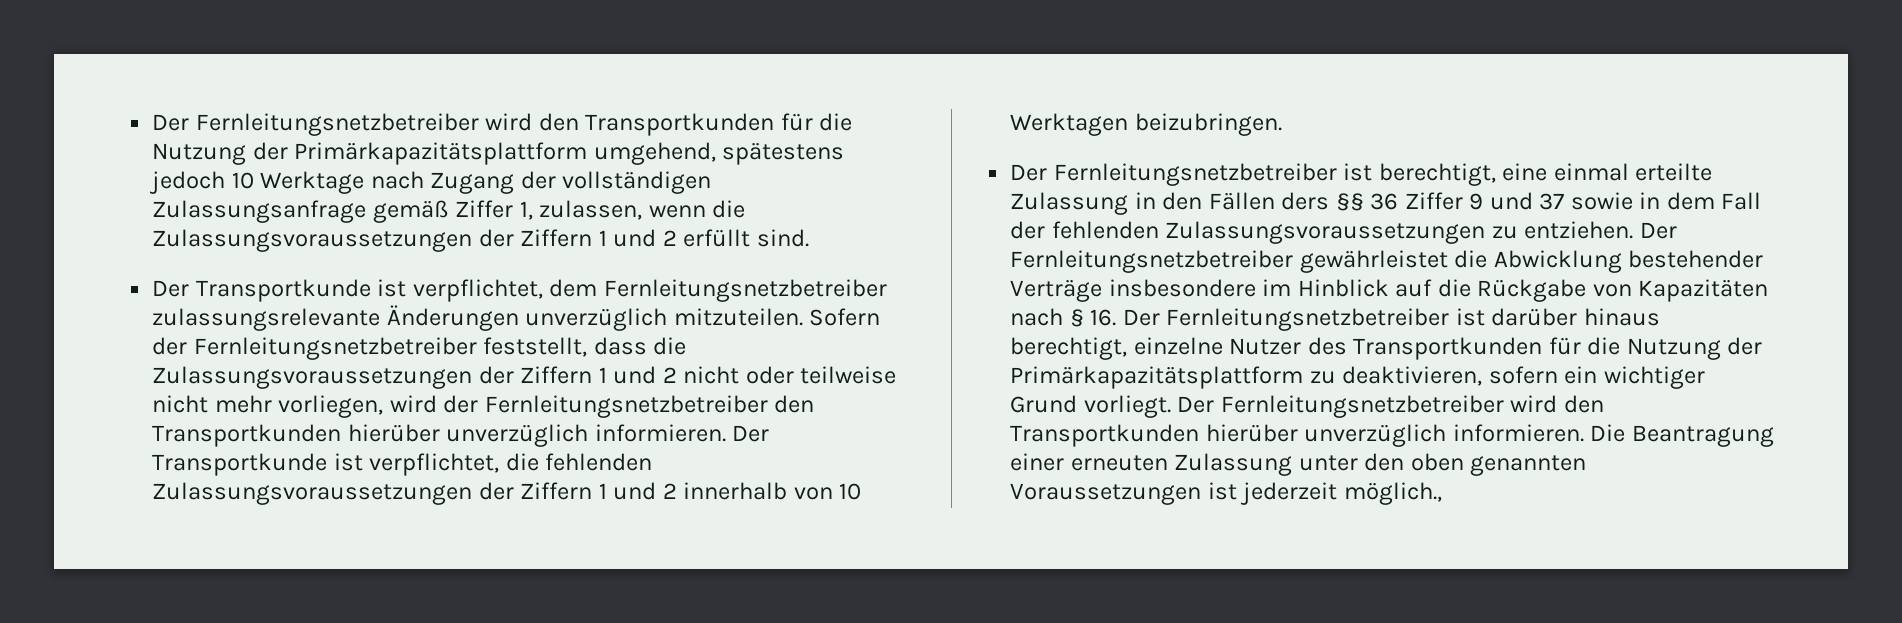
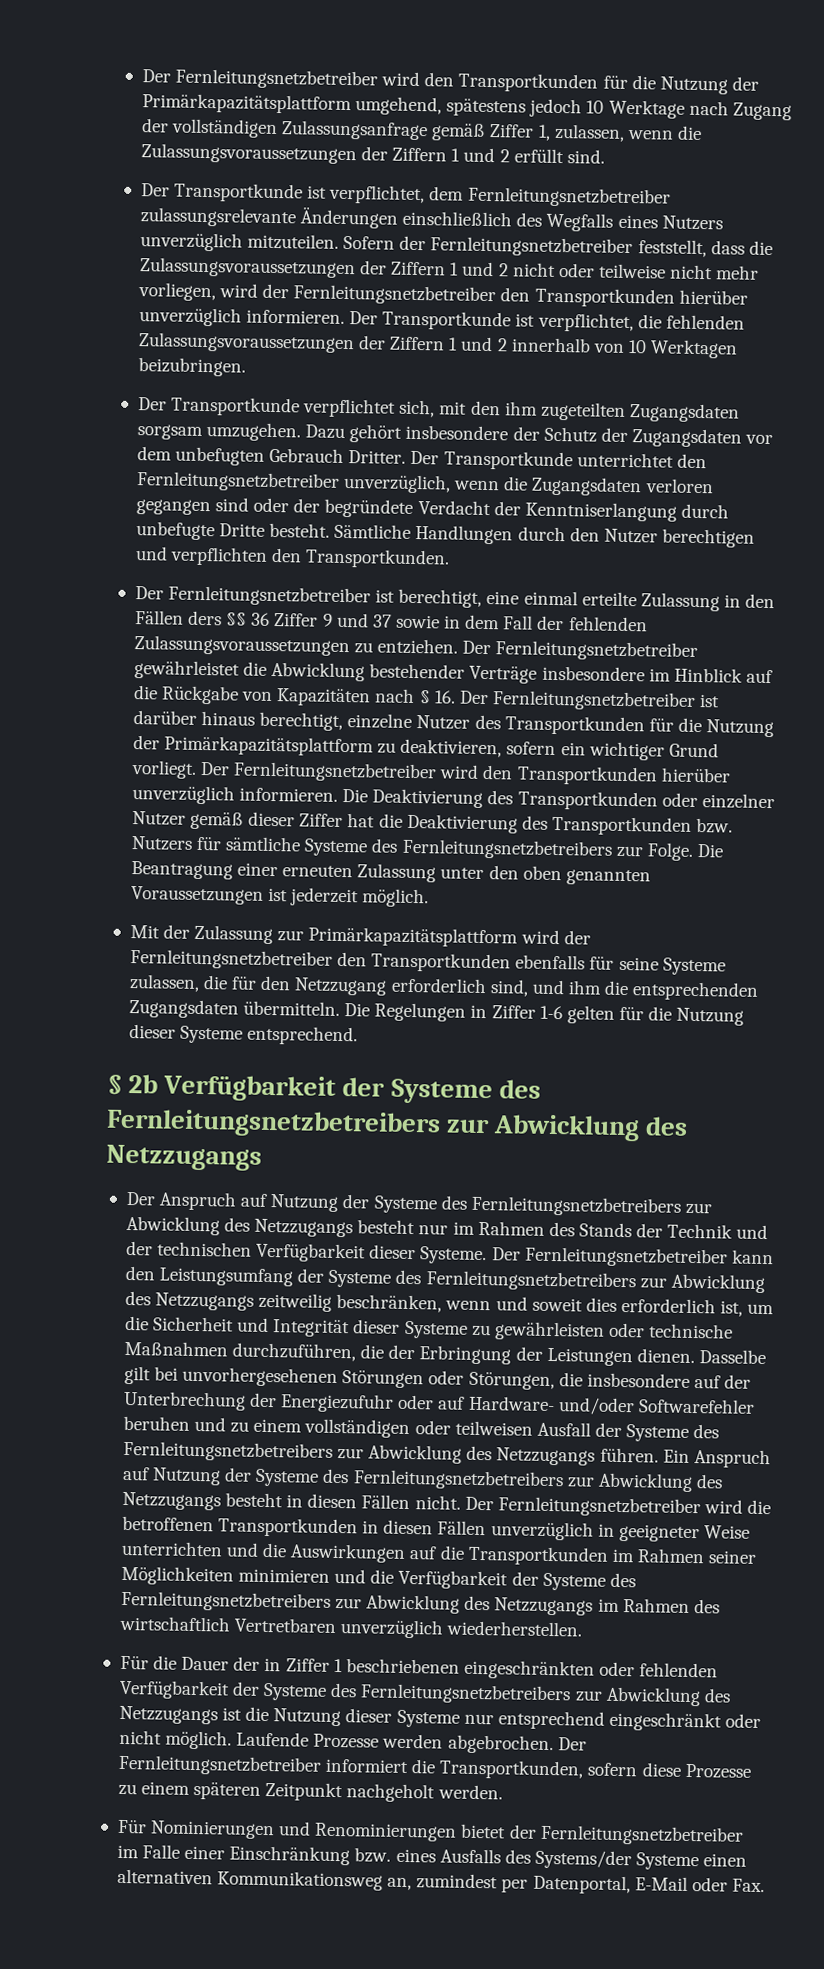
(519, 318) none -> [402,210,723,232] einschließlich des Wegfalls eines Nutzers
(1282, 124) none -> [137,396,740,423] [136,422,774,448] [136,446,707,471] [135,471,714,497] [135,497,729,522] [135,521,755,548] [134,546,451,569] // Der Transportkunde verpflichtet sich, mit den ihm zugeteilten Zugangsdaten sorgsam umzugehen. Dazu gehört insbesondere der Schutz der Zugangsdaten vor dem unbefugten Gebrauch Dritter. Der Transportkunde unterrichtet den Fernleitungsnetzbetreiber unverzüglich, wenn die Zugangsdaten verloren gegangen sind oder der begründete Verdacht der Kenntniserlangung durch unbefugte Dritte besteht. Sämtliche Handlungen durch den Nutzer berechtigen und verpflichten den Transportkunden.
(1626, 433) none -> [372,788,775,811] [131,811,734,836] [130,836,724,861] Deaktivierung des Transportkunden oder einzelner Nutzer gemäß dieser Ziffer hat die Deaktivierung des Transportkunden bzw. Nutzers für sämtliche Systeme des Fernleitungsnetzbetreibers zur Folge. Die
[1343,482,1442,505] möglich., -> [362,888,430,908] [129,924,591,948] [129,949,726,976] [128,973,760,1001] [128,998,745,1026] [128,1023,359,1046] [107,1074,541,1105] [106,1108,689,1142] [106,1144,262,1171] [125,1191,712,1217] [125,1215,769,1240] [125,1240,774,1268] [124,1265,765,1294] [124,1290,775,1317] [124,1315,734,1341] [123,1340,766,1367] [123,1365,752,1391] [122,1390,755,1416] [122,1415,720,1442] [122,1440,771,1469] [121,1466,723,1493] [121,1491,772,1518] [121,1515,750,1543] [120,1540,758,1566] [120,1565,636,1591] [120,1590,720,1616] [118,1615,583,1639] [119,1655,719,1680] [118,1679,731,1707] [118,1705,762,1732] [118,1729,587,1755] [117,1754,752,1780] [117,1781,503,1803] [116,1819,744,1846] [116,1844,748,1871] [116,1868,765,1895] möglich. // Mit der Zulassung zur Primärkapazitätsplattform wird der Fernleitungsnetzbetreiber den Transportkunden ebenfalls für seine Systeme zulassen, die für den Netzzugang erforderlich sind, und ihm die entsprechenden Zugangsdaten übermitteln. Die Regelungen in Ziffer 1-6 gelten für die Nutzung dieser Systeme entsprechend. // § 2b Verfügbarkeit der Systeme des Fernleitungsnetzbetreibers zur Abwicklung des Netzzugangs // Der Anspruch auf Nutzung der Systeme des Fernleitungsnetzbetreibers zur Abwicklung des Netzzugangs besteht nur im Rahmen des Stands der Technik und der technischen Verfügbarkeit dieser Systeme. Der Fernleitungsnetzbetreiber kann den Leistungsumfang der Systeme des Fernleitungsnetzbetreibers zur Abwicklung des Netzzugangs zeitweilig beschränken, wenn und soweit dies erforderlich ist, um die Sicherheit und Integrität dieser Systeme zu gewährleisten oder technische Maßnahmen durchzuführen, die der Erbringung der Leistungen dienen. Dasselbe gilt bei unvorhergesehenen Störungen oder Störungen, die insbesondere auf der Unterbrechung der Energiezufuhr oder auf Hardware- und/oder Softwarefehler beruhen und zu einem vollständigen oder teilweisen Ausfall der Systeme des Fernleitungsnetzbetreibers zur Abwicklung des Netzzugangs führen. Ein Anspruch auf Nutzung der Systeme des Fernleitungsnetzbetreibers zur Abwicklung des Netzzugangs besteht in diesen Fällen nicht. Der Fernleitungsnetzbetreiber wird die betroffenen Transportkunden in diesen Fällen unverzüglich in geeigneter Weise unterrichten und die Auswirkungen auf die Transportkunden im Rahmen seiner Möglichkeiten minimieren und die Verfügbarkeit der Systeme des Fernleitungsnetzbetreibers zur Abwicklung des Netzzugangs im Rahmen des wirtschaftlich Vertretbaren unverzüglich wiederherstellen. // Für die Dauer der in Ziffer 1 beschriebenen eingeschränkten oder fehlenden Verfügbarkeit der Systeme des Fernleitungsnetzbetreibers zur Abwicklung des Netzzugangs ist die Nutzung dieser Systeme nur entsprechend eingeschränkt oder nicht möglich. Laufende Prozesse werden abgebrochen. Der Fernleitungsnetzbetreiber informiert die Transportkunden, sofern diese Prozesse zu einem späteren Zeitpunkt nachgeholt werden. // Für Nominierungen und Renominierungen bietet der Fernleitungsnetzbetreiber im Falle einer Einschränkung bzw. eines Ausfalls des Systems/der Systeme einen alternativen Kommunikationsweg an, zumindest per Datenportal, E-Mail oder Fax.

